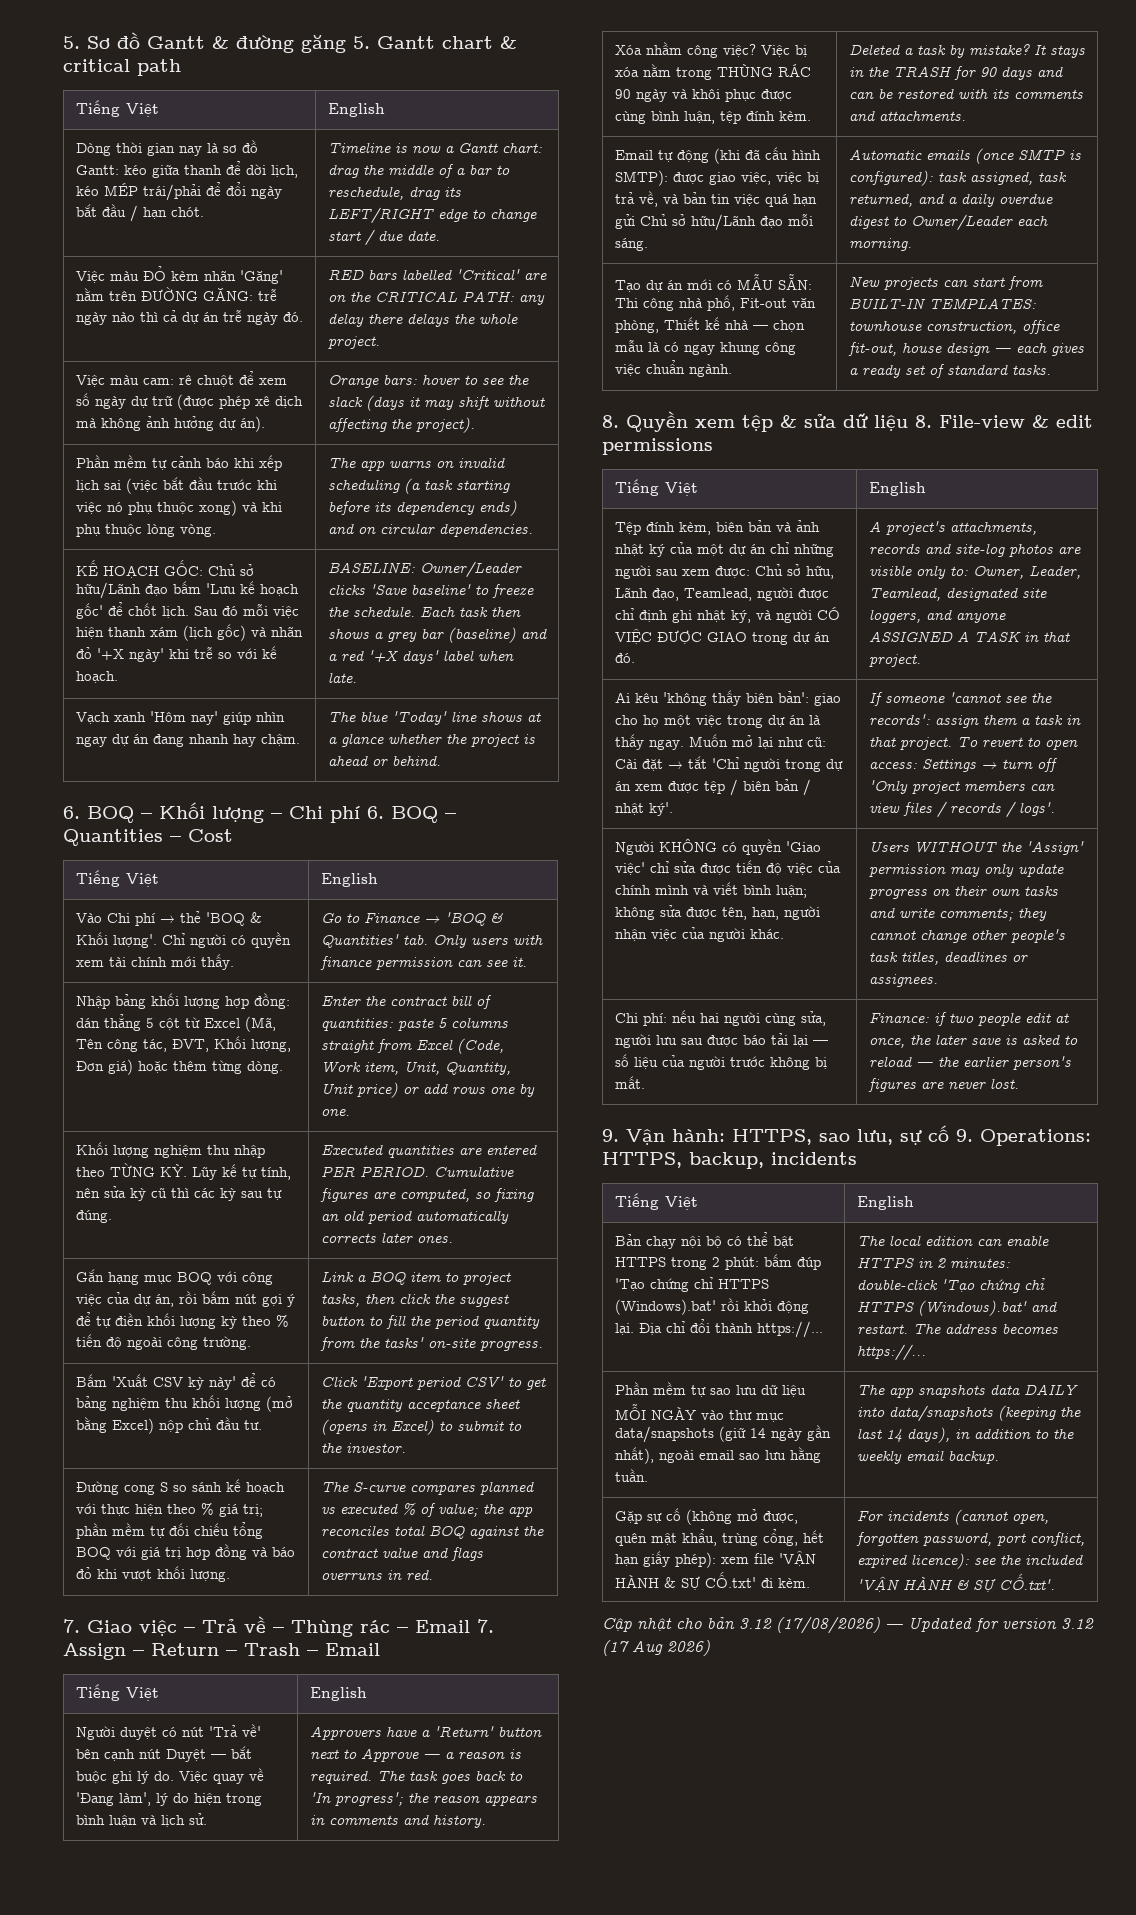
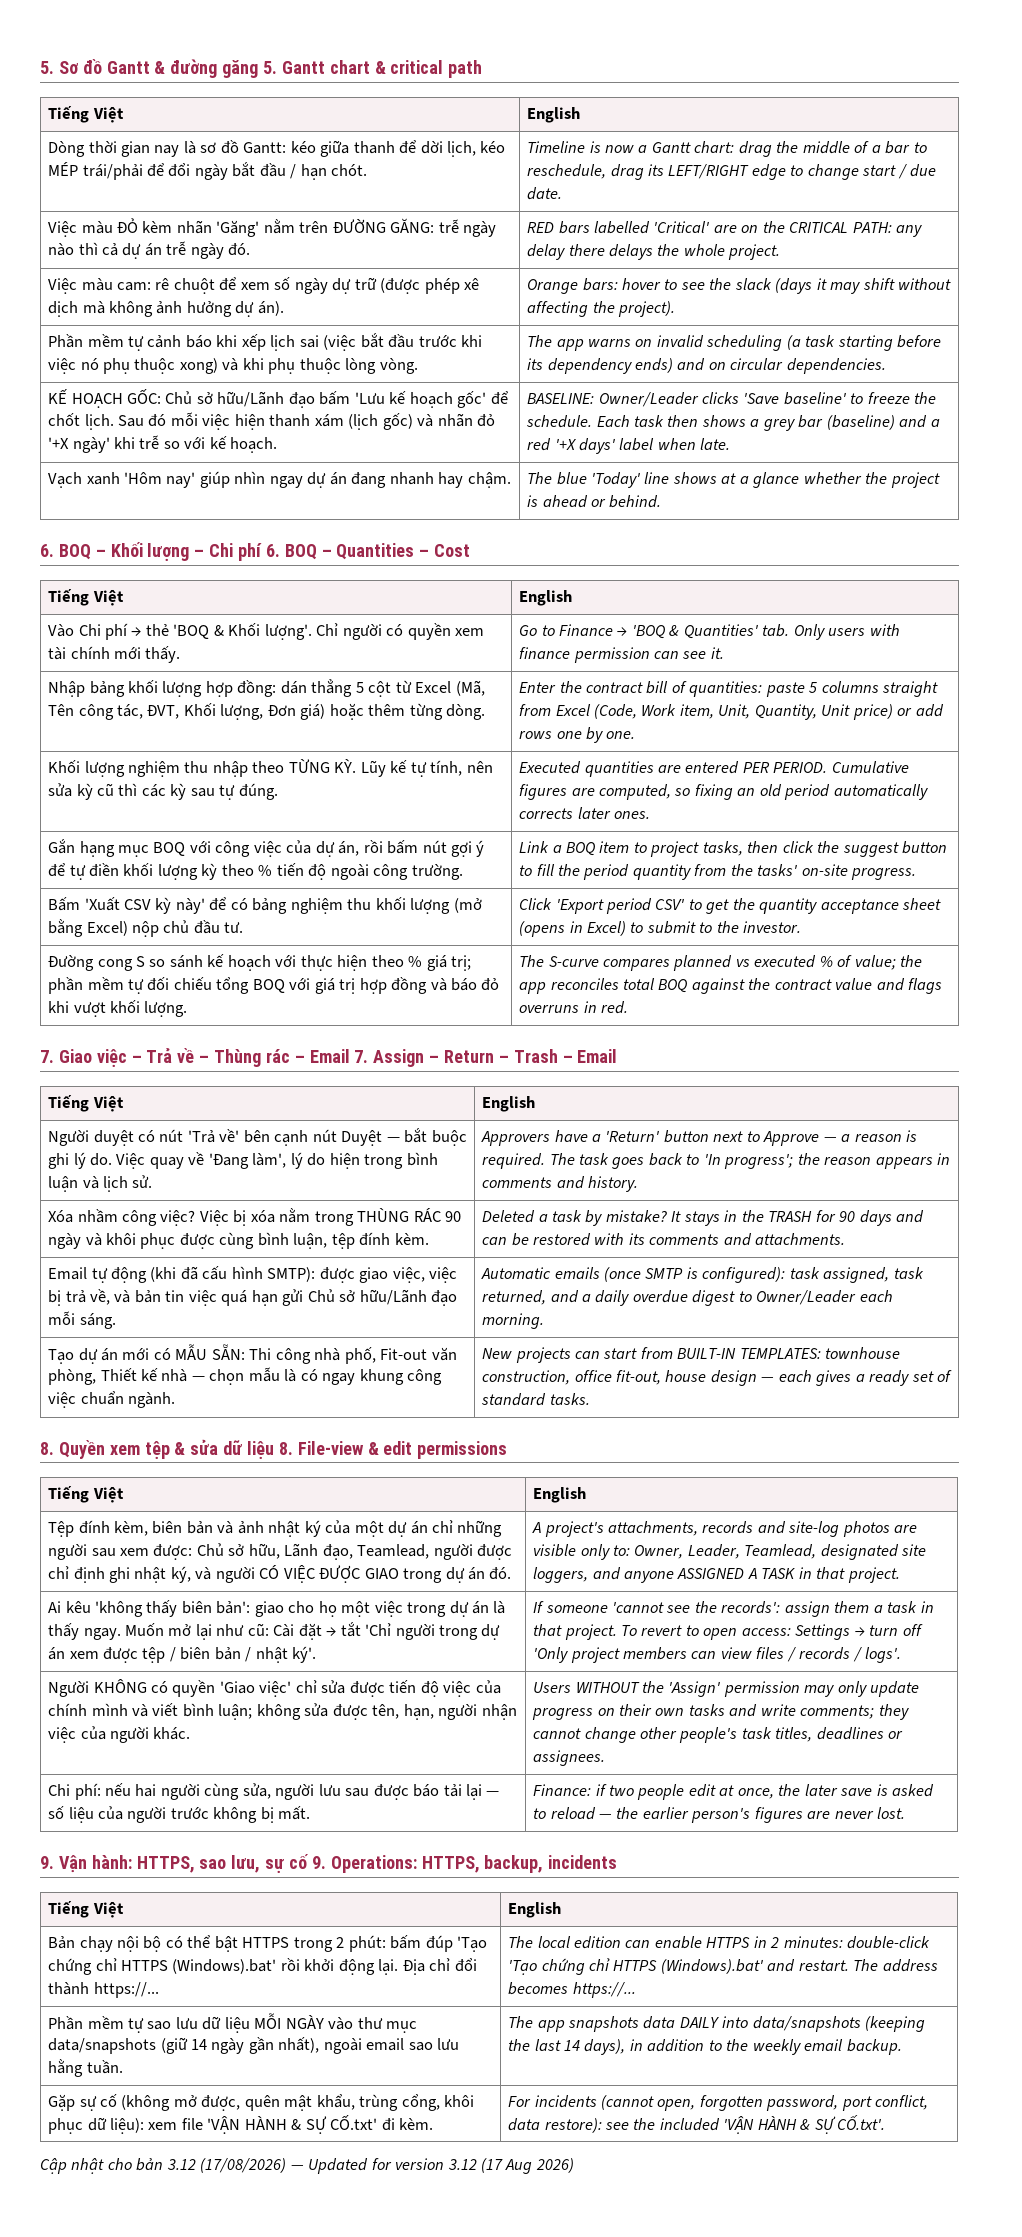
[802,1530,824,1543] [614,1551,716,1568] hết hạn giấy phép): -> [444,2095,475,2107] [48,2117,144,2134] khôi phục dữ liệu):
[856,1553,969,1569] expired licence): -> [508,2118,602,2133] data restore):

